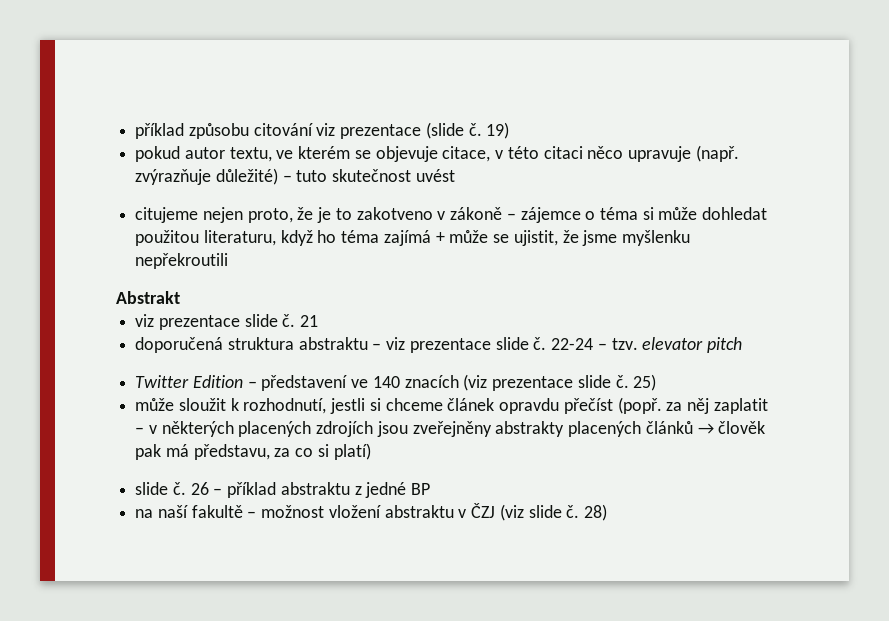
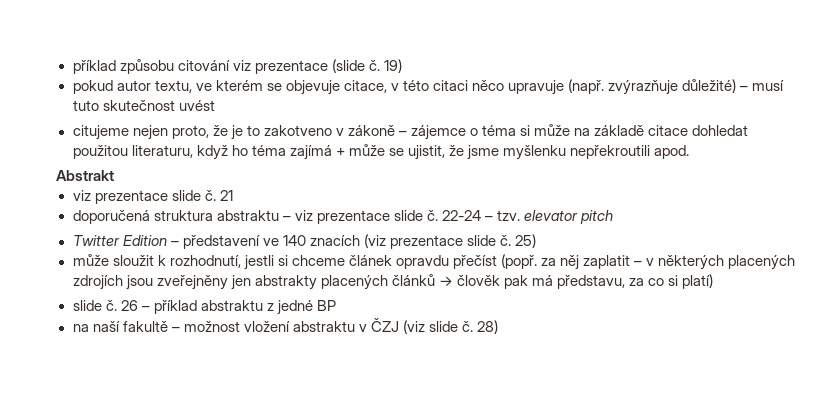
(292, 178) none -> [752,80,785,91] musí
(698, 213) none -> [574,125,689,136] na základě citace
(229, 261) none -> [654,145,690,159] apod.
(492, 429) none -> [230,275,251,290] jen

